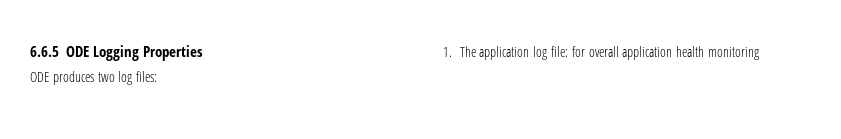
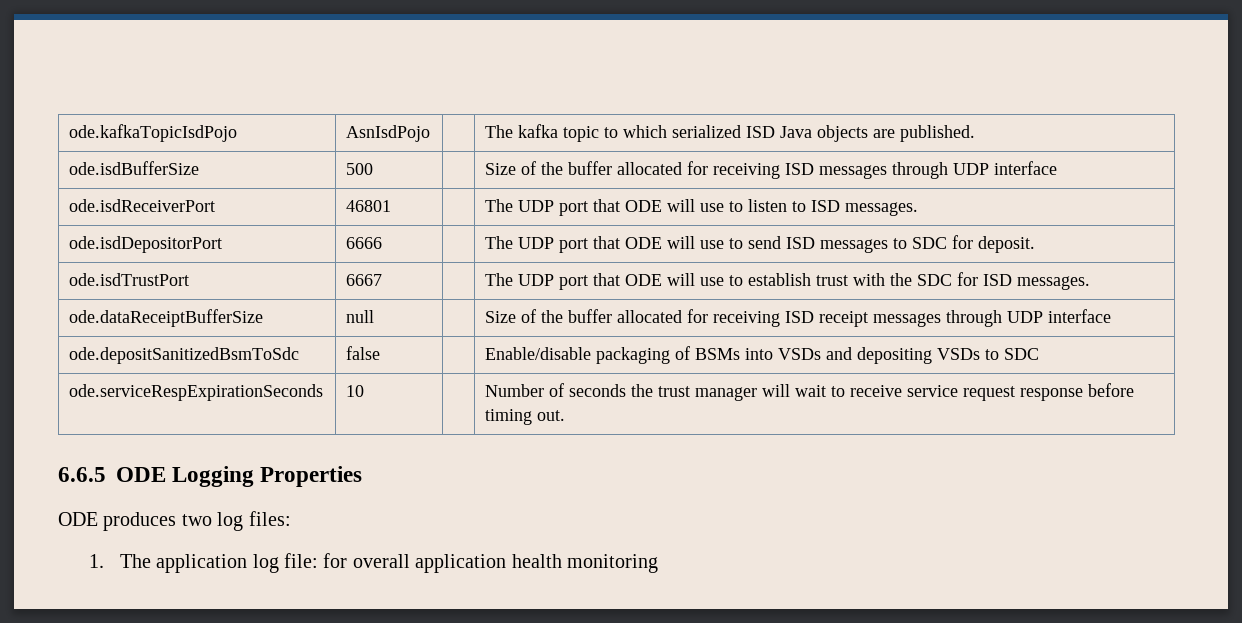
(30, 51) none -> [69,124,238,142] [346,125,431,142] [485,124,976,142] [69,161,200,175] [346,163,374,175] [485,161,1058,179] [69,199,216,212] [346,200,392,212] [485,199,919,216] [69,236,223,253] [346,237,383,249] [485,235,1036,253] [69,273,190,286] [346,274,383,286] [485,272,1091,290] [69,309,264,327] [346,310,375,323] [485,309,1112,327] [69,347,300,364] [346,346,381,360] [485,346,1040,364] [69,384,324,401] [346,385,365,397] [485,383,1135,401] [485,409,566,425] ode.kafkaTopicIsdPojo | AsnIsdPojo | | The kafka topic to which serialized ISD Java objects are published. // ode.isdBufferSize | 500 | | Size of the buffer allocated for receiving ISD messages through UDP interface // ode.isdReceiverPort | 46801 | | The UDP port that ODE will use to listen to ISD messages. // ode.isdDepositorPort | 6666 | | The UDP port that ODE will use to send ISD messages to SDC for deposit. // ode.isdTrustPort | 6667 | | The UDP port that ODE will use to establish trust with the SDC for ISD messages. // ode.dataReceiptBufferSize | null | | Size of the buffer allocated for receiving ISD receipt messages through UDP interface // ode.depositSanitizedBsmToSdc | false | | Enable/disable packaging of BSMs into VSDs and depositing VSDs to SDC // ode.serviceRespExpirationSeconds | 10 | | Number of seconds the trust manager will wait to receive service request response before timing out. //

